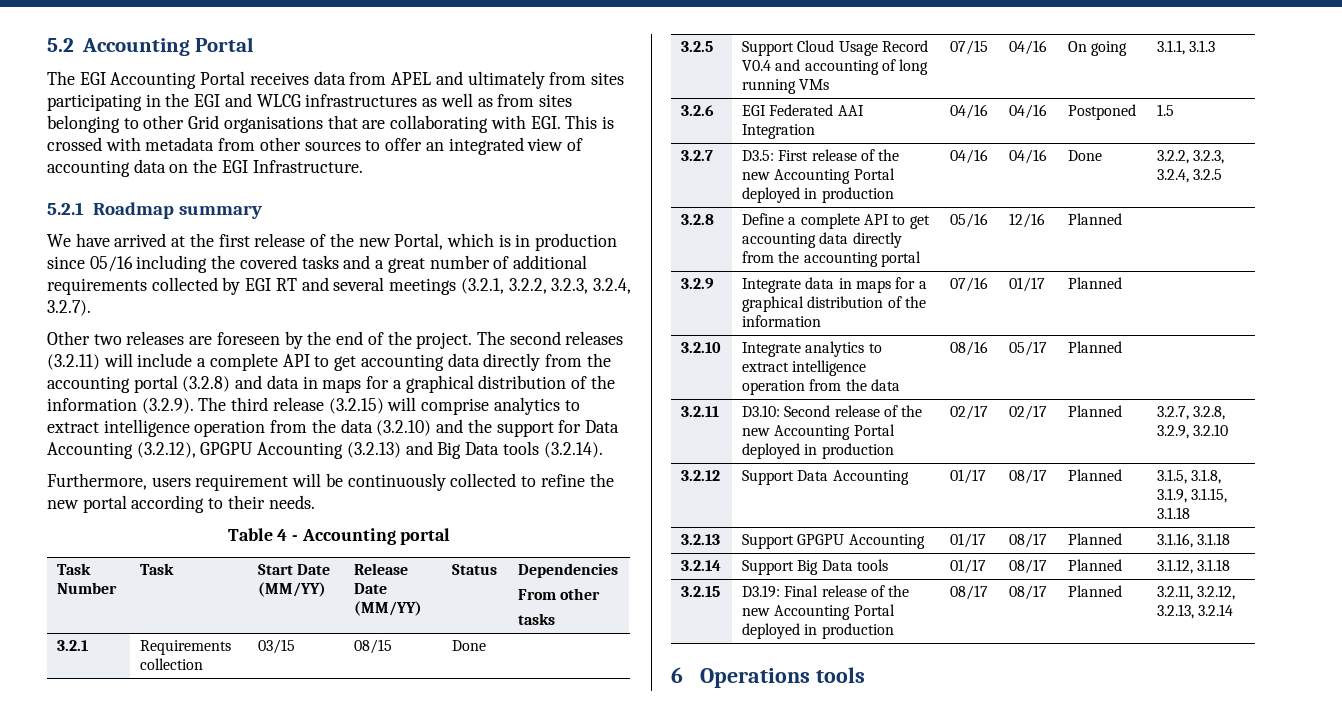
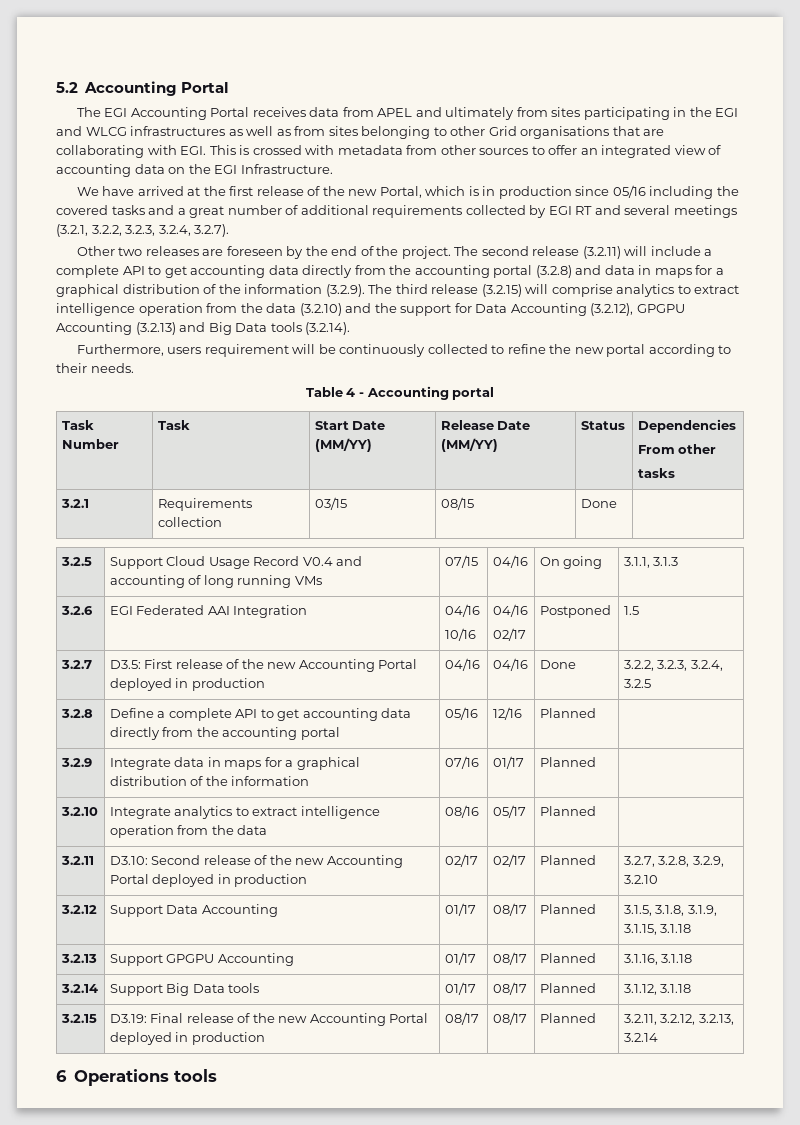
[47,202,262,219] // 5.2.1 Roadmap summary -> (333, 169) none
[565,331,624,345] releases -> [532,246,580,256] release
[1009,104,1048,119] | 04/16 -> [444,628,476,641] [492,604,528,617] [492,628,526,641] // 10/16 | 04/16 // 02/17

